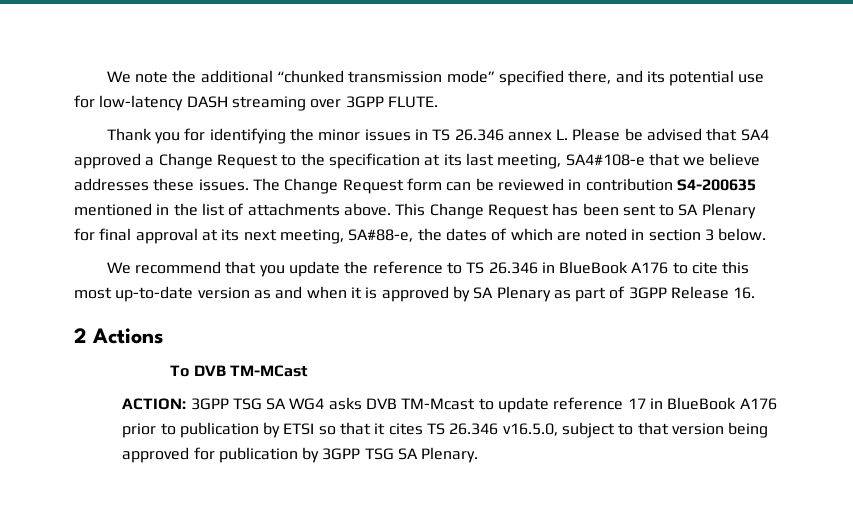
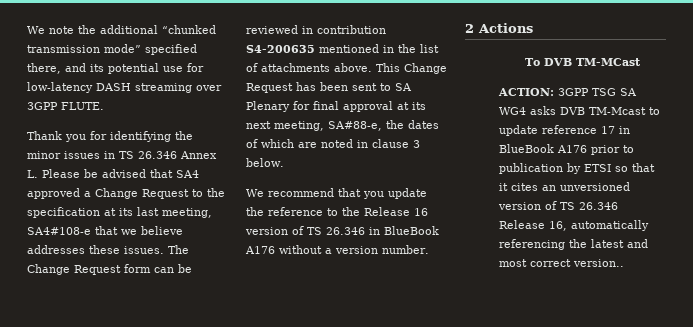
[507,132,552,141] annex -> [180,151,217,159] Annex
[648,229,701,241] section -> [372,139,409,148] clause
(462, 268) none -> [342,207,428,216] [245,226,304,235] the Release 16 version of
[672,261,750,274] [74,286,756,302] to cite this most up-to-date version as and when it is approved by SA Plenary as part of 3GPP Release 16. -> [279,245,429,254] without a version number.
[427,422,769,438] [122,447,479,463] TS 26.346 v16.5.0, subject to that version being approved for publication by 3GPP TSG SA Plenary. -> [542,182,631,191] [498,201,619,210] [499,220,650,231] [499,239,649,250] [499,259,625,267] an unversioned version of TS 26.346 Release 16, automatically referencing the latest and most correct version..

